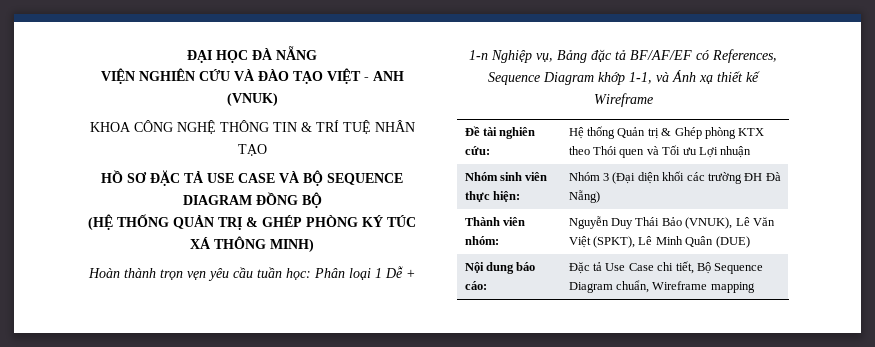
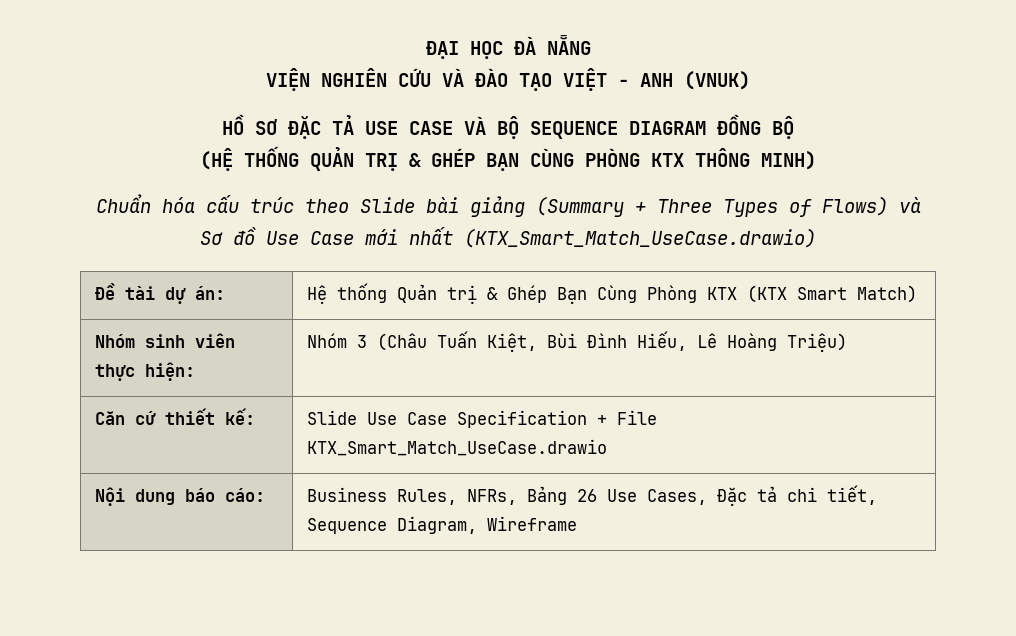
[89,120,415,134] [237,144,267,156] // KHOA CÔNG NGHỆ THÔNG TIN & TRÍ TUỆ NHÂN TẠO -> (750, 80) none
[306,215,416,227] [190,236,314,252] [88,266,415,281] [469,49,777,63] [488,70,760,85] [593,93,653,107] PHÒNG KÝ TÚC XÁ THÔNG MINH) // Hoàn thành trọn vẹn yêu cầu tuần học: Phân loại 1 Dễ + 1-n Nghiệp vụ, Bảng đặc tả BF/AF/EF có References, Sequence Diagram khớp 1-1, và Ánh xạ thiết kế Wireframe -> [486,148,816,171] [95,194,921,217] [200,227,816,248] BẠN CÙNG PHÒNG KTX THÔNG MINH) // Chuẩn hóa cấu trúc theo Slide bài giảng (Summary + Three Types of Flows) và Sơ đồ Use Case mới nhất (KTX_Smart_Match_UseCase.drawio)
[499,127,536,139] [464,146,490,155] nghiên cứu: -> [164,286,225,304] dự án:
[704,127,765,139] [568,145,752,158] phòng KTX theo Thói quen và Tối ưu Lợi nhuận -> [556,285,917,304] Bạn Cùng Phòng KTX (KTX Smart Match)
[612,171,781,184] [568,190,600,203] [464,217,526,226] [464,236,499,245] [568,216,775,229] [568,236,750,248] [464,262,536,274] [464,281,487,290] [568,261,764,274] [568,280,755,293] (Đại diện khối các trường ĐH Đà Nẵng) // Thành viên nhóm: | Nguyễn Duy Thái Bảo (VNUK), Lê Văn Việt (SPKT), Lê Minh Quân (DUE) // Nội dung báo cáo: | Đặc tả Use Case chi tiết, Bộ Sequence Diagram chuẩn, Wireframe mapping -> [376,331,847,352] [94,408,255,425] [306,410,657,428] [306,439,607,456] [94,487,265,506] [306,485,877,506] [306,516,577,534] (Châu Tuấn Kiệt, Bùi Đình Hiếu, Lê Hoàng Triệu) // Căn cứ thiết kế: | Slide Use Case Specification + File KTX_Smart_Match_UseCase.drawio // Nội dung báo cáo: | Business Rules, NFRs, Bảng 26 Use Cases, Đặc tả chi tiết, Sequence Diagram, Wireframe

